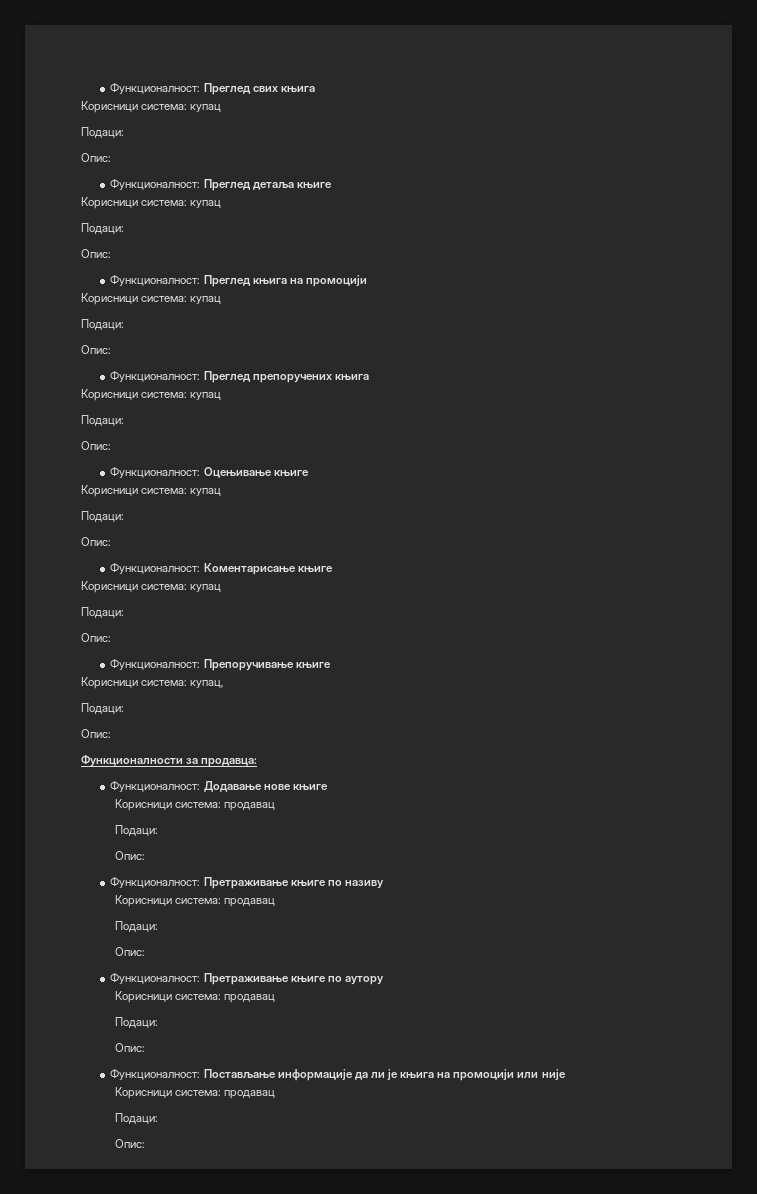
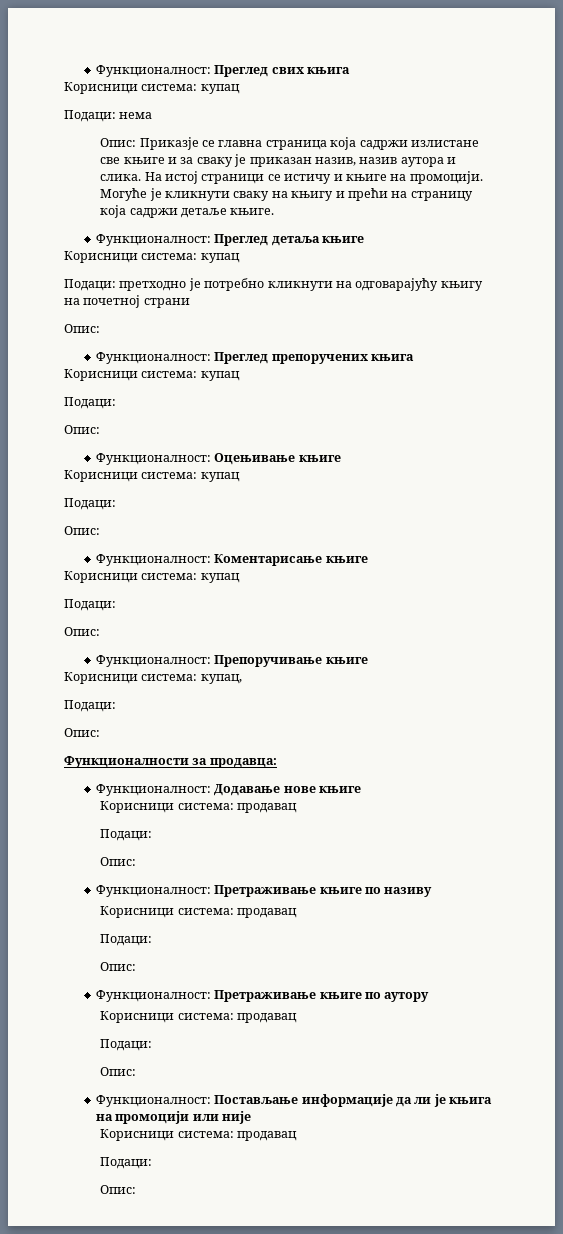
[81,153,111,162] // Опис: -> [119,112,153,119] [100,137,479,150] [100,154,457,167] [100,171,483,184] [100,188,473,201] [100,205,275,218] нема // Опис: Приказје се главна страница која садржи излистане све књиге и за сваку је приказан назив, назив аутора и слика. На истој страници се истичу и књиге на промоцији. Могуће је кликнути сваку на књигу и прећи на страницу која садржи детаље књиге.
[81,249,111,258] [110,275,367,287] [81,293,222,305] [81,319,124,330] // Опис: // Функционалност: Преглед књига на промоцији // Корисници система: купац // Подаци: -> [119,278,483,291] [64,295,190,308] претходно је потребно кликнути на одговарајућу књигу на почетној страни

